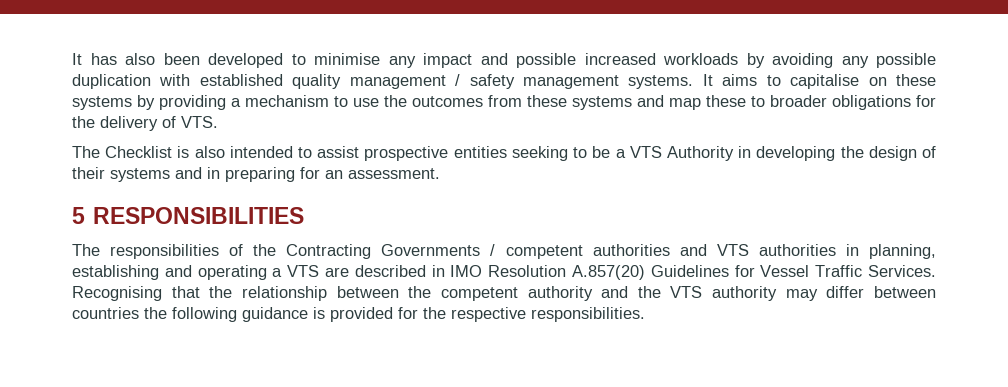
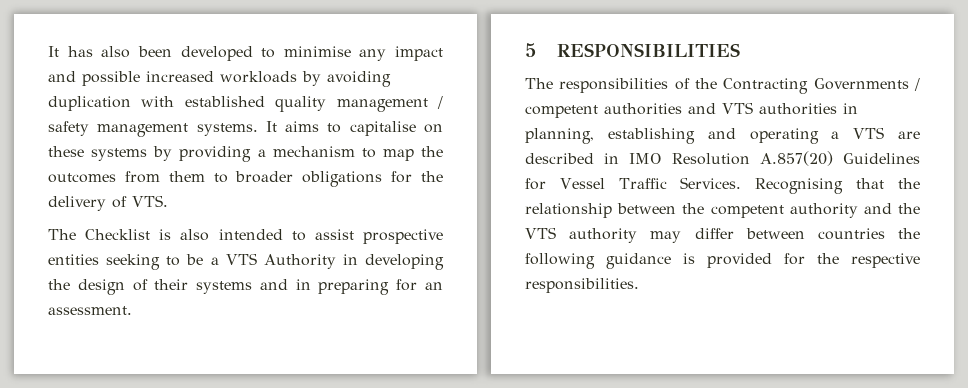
[841,53,936,68] any possible -> (391, 79) none
[353,98,379,107] use -> [382,149,414,161] map
[527,95,746,110] these systems and map these -> [168,171,205,182] them

